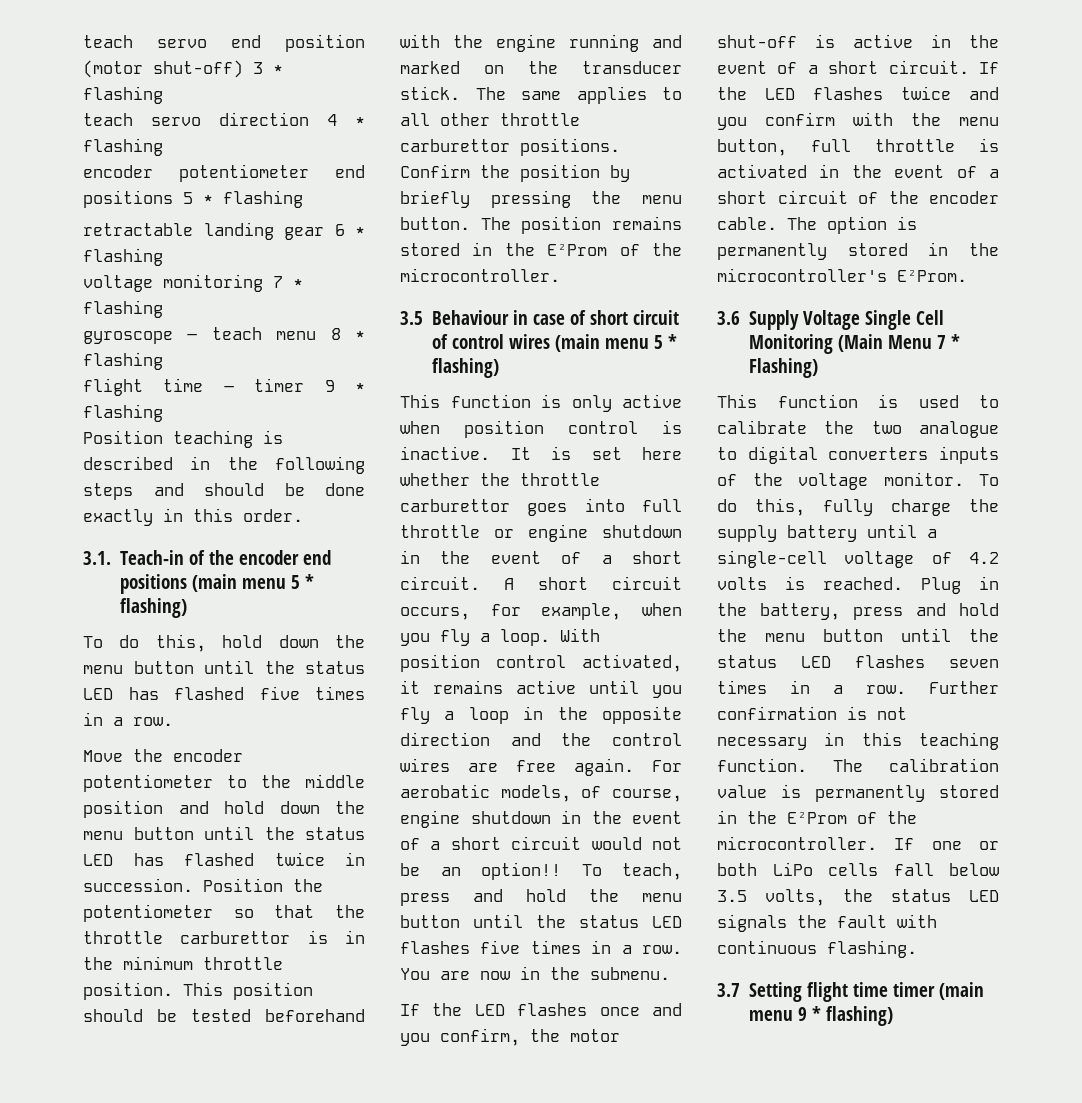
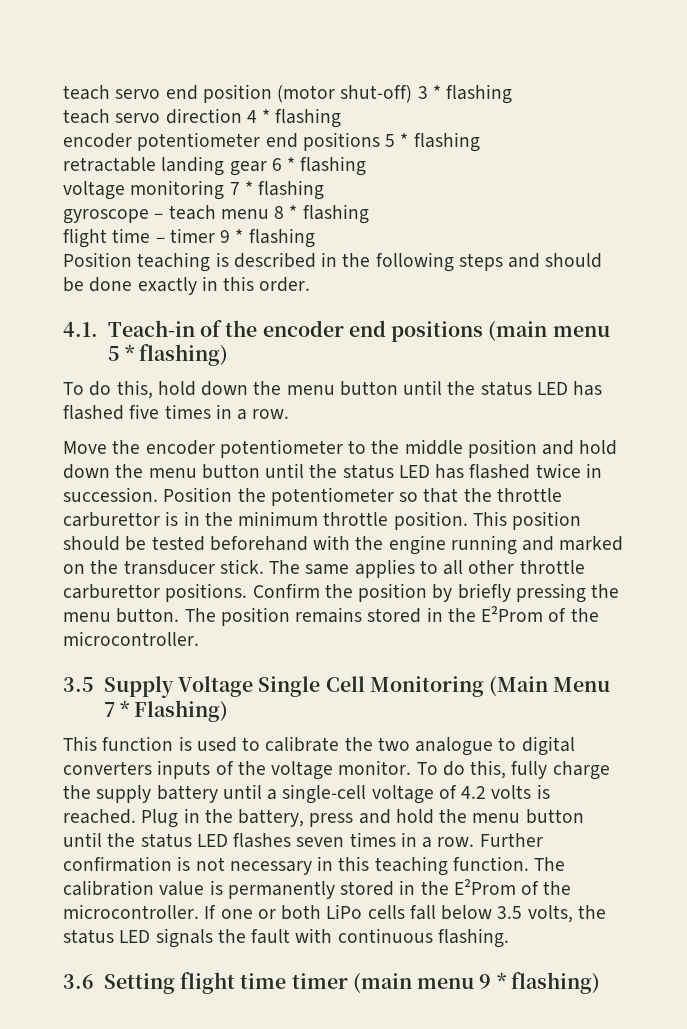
[83,551,111,565] 3.1. -> [63,322,98,337] 4.1.
[431,310,680,325] [431,334,678,352] [431,358,499,378] [400,394,682,412] [400,420,682,438] [400,446,682,460] [400,473,600,486] [400,498,682,516] [400,524,682,542] [400,550,682,564] [400,576,682,590] [400,603,682,620] [400,628,600,646] [400,654,682,672] [400,680,682,698] [400,706,682,724] [400,732,682,746] [400,758,682,776] [400,784,682,802] [400,810,682,828] [400,836,682,850] [400,862,682,880] [400,889,682,906] [400,914,682,928] [400,940,682,954] [400,966,670,980] [400,1003,682,1016] [400,1028,620,1046] [717,34,999,48] [717,60,999,74] [717,86,999,100] [717,112,999,130] [717,138,999,156] [717,164,999,178] [717,190,999,204] [717,216,917,234] [717,242,999,260] [717,268,967,282] [717,311,740,325] Behaviour in case of short circuit of control wires (main menu 5 * flashing) // This function is only active when position control is inactive. It is set here whether the throttle carburettor goes into full throttle or engine shutdown in the event of a short circuit. A short circuit occurs, for example, when you fly a loop. With position control activated, it remains active until you fly a loop in the opposite direction and the control wires are free again. For aerobatic models, of course, engine shutdown in the event of a short circuit would not be an option!! To teach, press and hold the menu button until the status LED flashes five times in a row. You are now in the submenu. // If the LED flashes once and you confirm, the motor shut-off is active in the event of a short circuit. If the LED flashes twice and you confirm with the menu button, full throttle is activated in the event of a short circuit of the encoder cable. The option is permanently stored in the microcontroller's E²Prom. // 3.6 -> (94, 684) none
[717,983,740,997] 3.7 -> [63,974,94,989] 3.6

